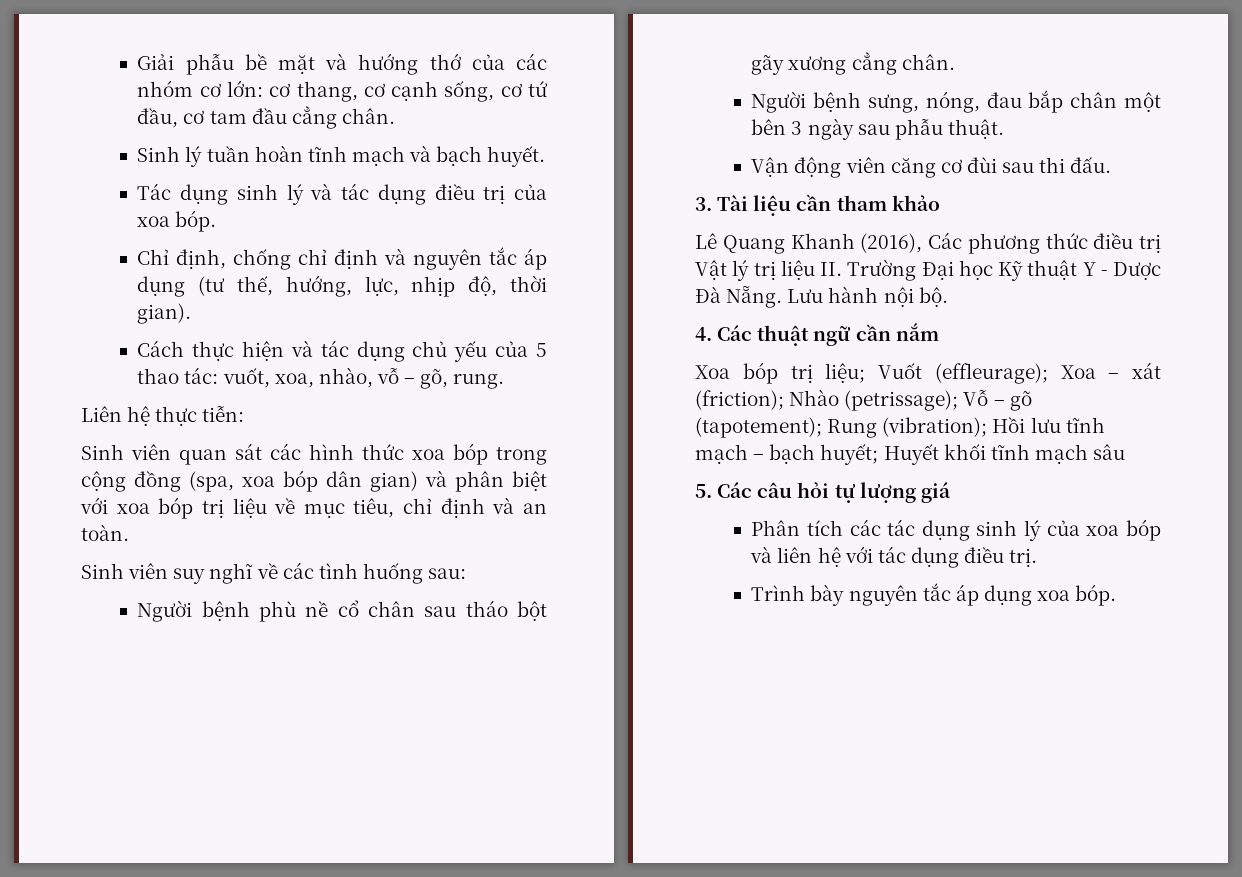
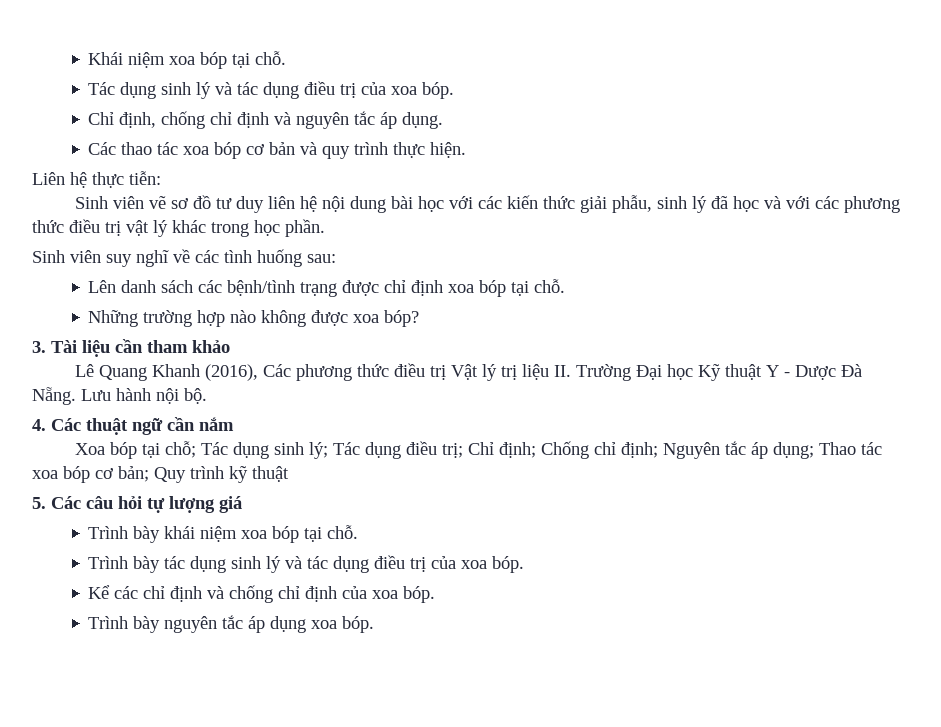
[137,53,547,75] [137,80,549,102] [137,106,395,129] [137,145,546,167] Giải phẫu bề mặt và hướng thớ của các nhóm cơ lớn: cơ thang, cơ cạnh sống, cơ tứ đầu, cơ tam đầu cẳng chân. // Sinh lý tuần hoàn tĩnh mạch và bạch huyết. -> [88,51,287,69] Khái niệm xoa bóp tại chỗ.
[137,275,547,297] [137,303,192,324] [137,340,547,362] [137,367,505,389] dụng (tư thế, hướng, lực, nhịp độ, thời gian). // Cách thực hiện và tác dụng chủ yếu của 5 thao tác: vuốt, xoa, nhào, vỗ – gõ, rung. -> [402,112,444,129] [88,142,467,159] dụng. // Các thao tác xoa bóp cơ bản và quy trình thực hiện.
[179,443,547,465] [81,470,547,492] [80,497,547,519] [81,524,129,541] quan sát các hình thức xoa bóp trong cộng đồng (spa, xoa bóp dân gian) và phân biệt với xoa bóp trị liệu về mục tiêu, chỉ định và an toàn. -> [148,195,900,213] [32,219,325,237] vẽ sơ đồ tư duy liên hệ nội dung bài học với các kiến thức giải phẫu, sinh lý đã học và với các phương thức điều trị vật lý khác trong học phần.
[137,600,547,622] [751,52,955,75] [751,90,1161,113] [751,118,1004,140] [751,157,1112,178] Người bệnh phù nề cổ chân sau tháo bột gãy xương cẳng chân. // Người bệnh sưng, nóng, đau bắp chân một bên 3 ngày sau phẫu thuật. // Vận động viên căng cơ đùi sau thi đấu. -> [88,279,566,297] [88,310,420,327] Lên danh sách các bệnh/tình trạng được chỉ định xoa bóp tại chỗ. // Những trường hợp nào không được xoa bóp?
[790,362,1161,384] [695,389,1032,411] [695,417,1105,438] [695,444,1126,465] trị liệu; Vuốt (effleurage); Xoa – xát (friction); Nhào (petrissage); Vỗ – gõ (tapotement); Rung (vibration); Hồi lưu tĩnh mạch – bạch huyết; Huyết khối tĩnh mạch sâu -> [141,441,882,459] [32,466,289,483] tại chỗ; Tác dụng sinh lý; Tác dụng điều trị; Chỉ định; Chống chỉ định; Nguyên tắc áp dụng; Thao tác xoa bóp cơ bản; Quy trình kỹ thuật
[751,519,1161,541] [750,546,1038,568] Phân tích các tác dụng sinh lý của xoa bóp và liên hệ với tác dụng điều trị. -> [88,525,359,543] [88,555,525,573] [88,585,436,603] Trình bày khái niệm xoa bóp tại chỗ. // Trình bày tác dụng sinh lý và tác dụng điều trị của xoa bóp. // Kể các chỉ định và chống chỉ định của xoa bóp.

